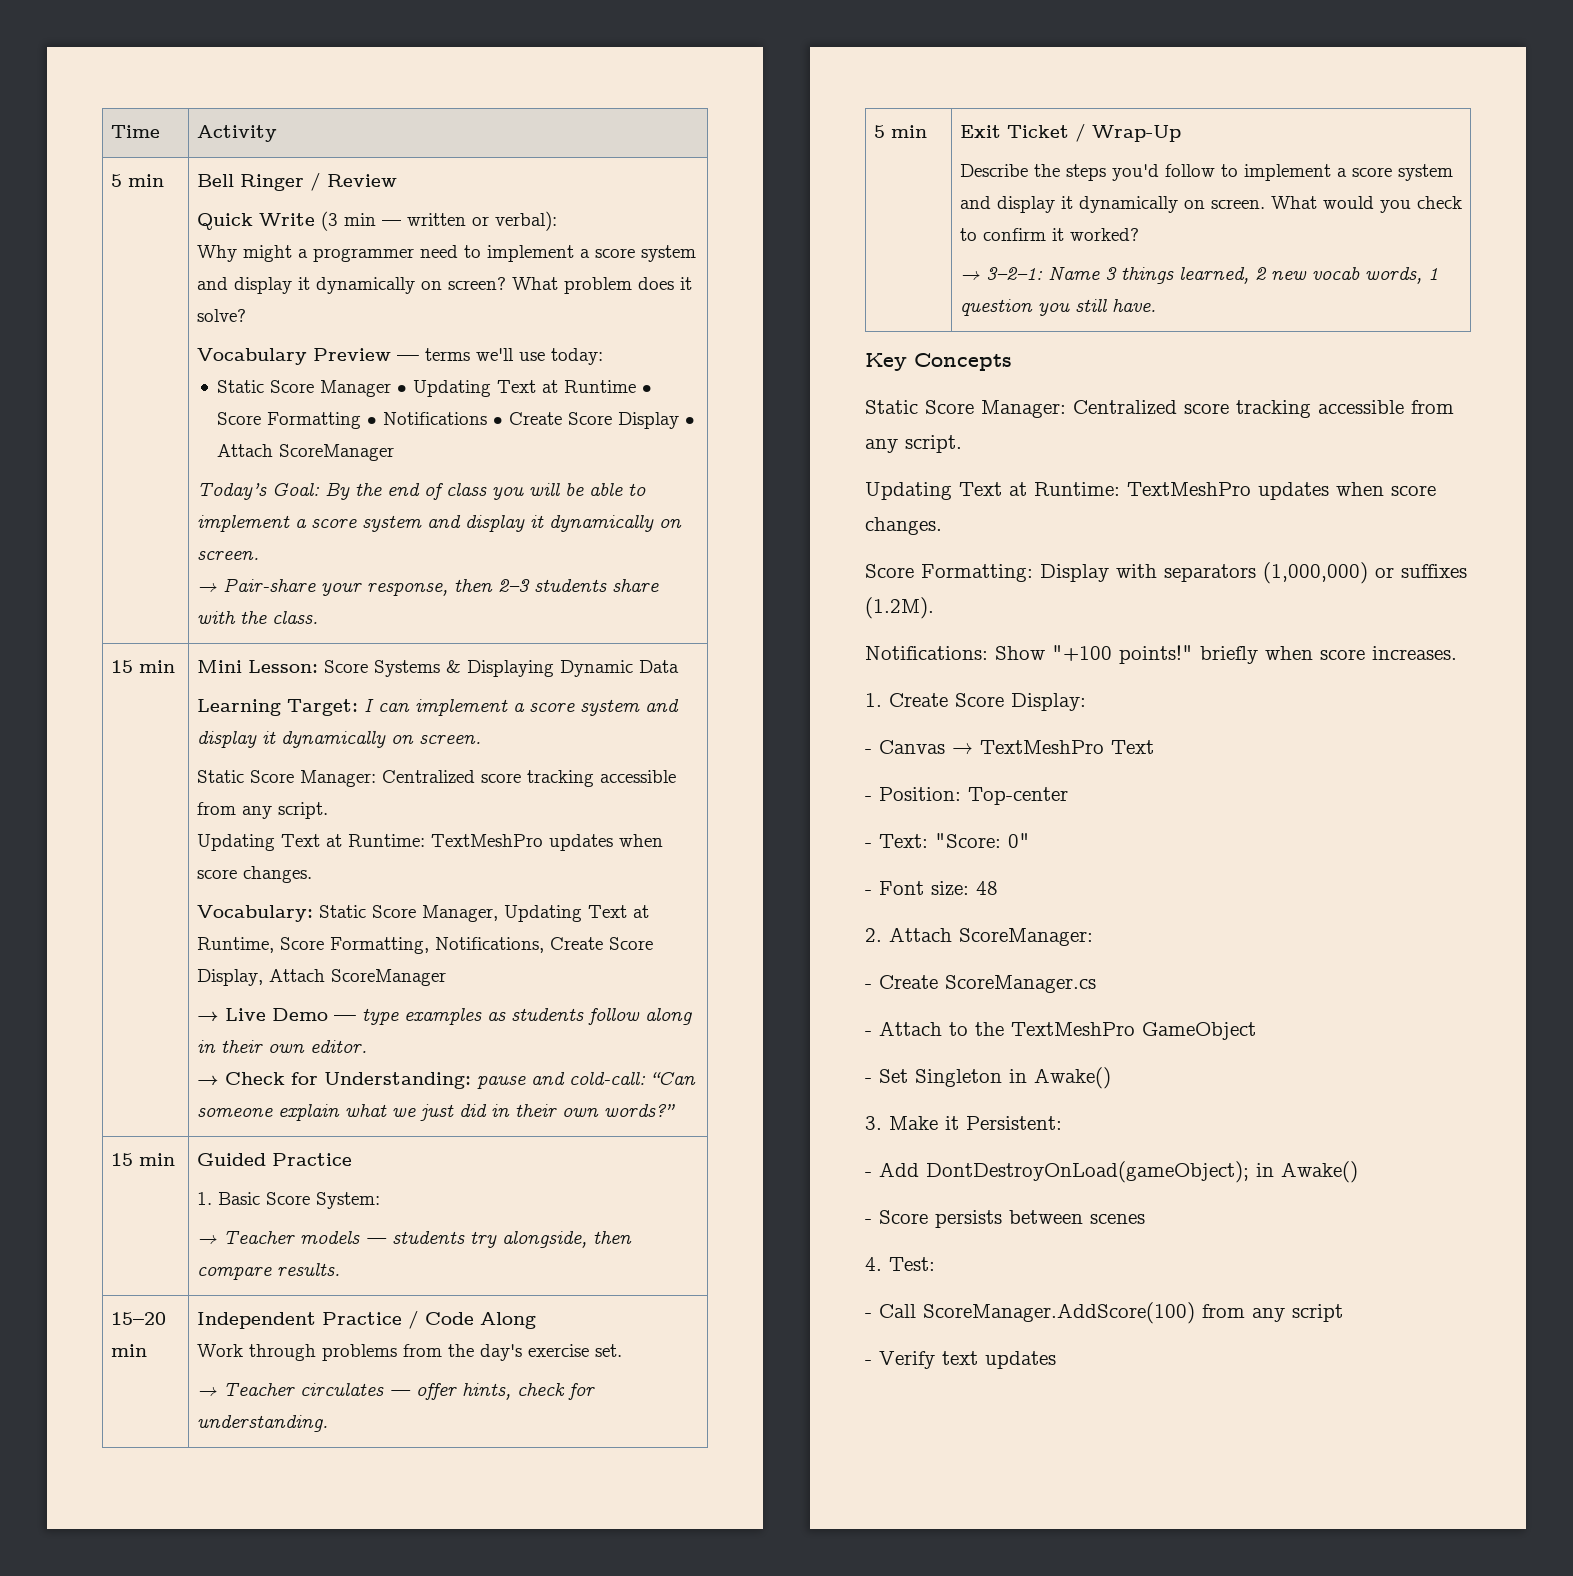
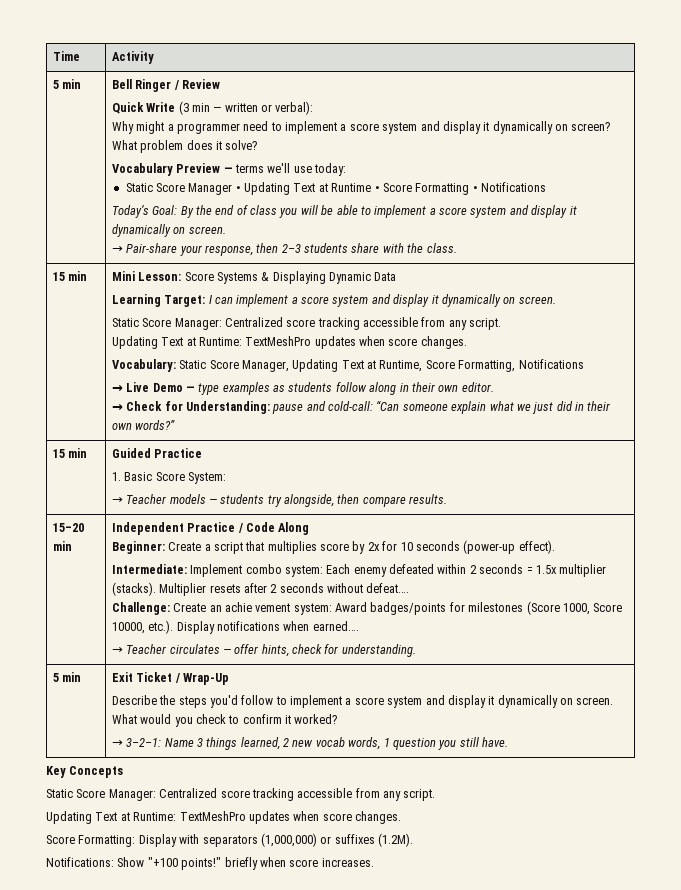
[493,412,696,429] [217,444,395,461] • Create Score Display • Attach ScoreManager -> (547, 187) none
[434,937,653,953] [196,969,446,986] Notifications, Create Score Display, Attach ScoreManager -> [518,359,584,369] Notifications
[196,1344,622,1361] Work through problems from the day's exercise set. -> [111,540,555,554] [111,564,607,577] [111,582,410,596] [111,601,623,615] [111,620,359,634] Beginner: Create a script that multiplies score by 2x for 10 seconds (power-up effect). // Intermediate: Implement combo system: Each enemy defeated within 2 seconds = 1.5x multiplier (stacks). Multiplier resets after 2 seconds without defeat.… // Challenge: Create an achie vement system: Award badges/points for milestones (Score 1000, Score 10000, etc.). Display notifications when earned.…
[865,693,1086,711] [865,740,1154,754] [865,787,1068,805] [865,833,1030,848] [865,881,998,896] [865,927,1093,946] [865,975,1096,993] [865,1021,1256,1040] [865,1067,1111,1089] [865,1116,1062,1130] [865,1161,1358,1183] [865,1210,1145,1228] [865,1257,935,1271] [865,1302,1343,1324] [865,1351,1056,1369] // 1. Create Score Display: // - Canvas → TextMeshPro Text // - Position: Top-center // - Text: "Score: 0" // - Font size: 48 // 2. Attach ScoreManager: // - Create ScoreManager.cs // - Attach to the TextMeshPro GameObject // - Set Singleton in Awake() // 3. Make it Persistent: // - Add DontDestroyOnLoad(gameObject); in Awake() // - Score persists between scenes // 4. Test: // - Call ScoreManager.AddScore(100) from any script // - Verify text updates -> (374, 862) none

